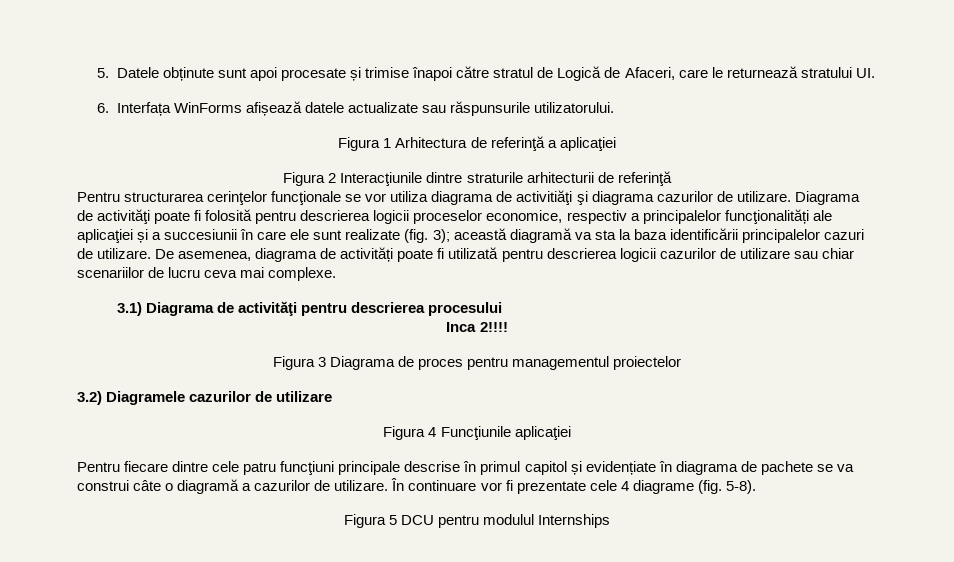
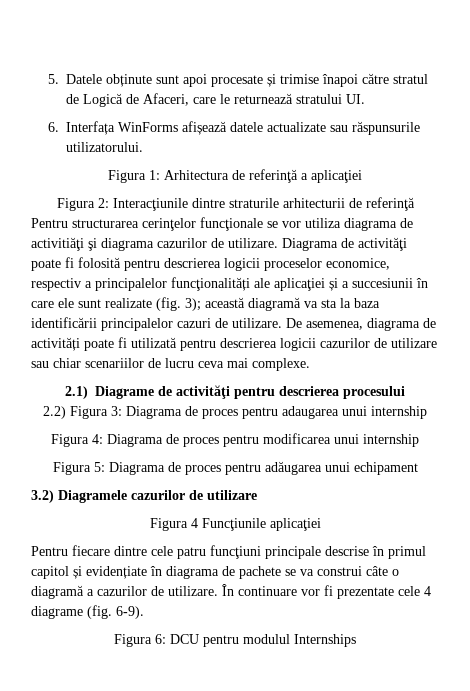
[383,138,392,148] 1 -> [149,170,160,180] 1:
[328,173,337,183] 2 -> [97,198,109,208] 2:
[116,302,214,316] 3.1) Diagrama -> [65,386,155,399] 2.1) Diagrame
[446,322,508,332] [272,356,682,370] Inca 2!!!! // Figura 3 Diagrama de proces pentru managementul proiectelor -> [43,406,427,419] [51,433,419,447] [52,461,418,475] 2.2) Figura 3: Diagrama de proces pentru adaugarea unui internship // Figura 4: Diagrama de proces pentru modificarea unui internship // Figura 5: Diagrama de proces pentru adăugarea unui echipament
[725,480,756,494] [343,514,397,528] 5-8). // Figura 5 -> [116,606,144,619] [114,634,166,647] 6-9). // Figura 6:

